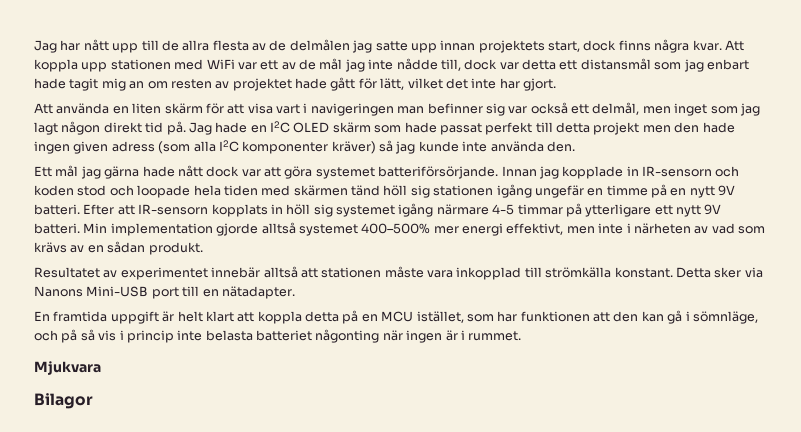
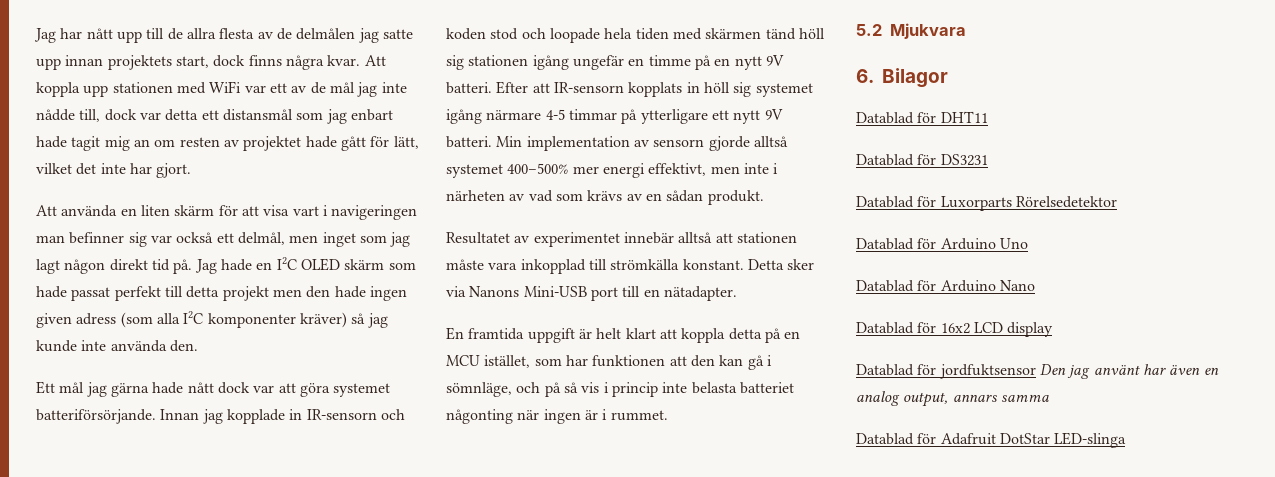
(213, 229) none -> [633,139,705,147] av sensorn
(522, 336) none -> [856,24,882,36] 5.2
(101, 368) none -> [856,69,874,83] 6.
(93, 401) none -> [856,111,988,124] [856,154,988,166] [856,196,1117,211] [856,238,1028,250] [856,280,1035,292] [856,322,1054,337] [856,364,1219,379] [856,391,1049,407] [856,432,1127,448] // Datablad för DHT11 // Datablad för DS3231 // Datablad för Luxorparts Rörelsedetektor // Datablad för Arduino Uno // Datablad för Arduino Nano // Datablad för 16x2 LCD display // Datablad för jordfuktsensor Den jag använt har även en analog output, annars samma // Datablad för Adafruit DotStar LED-slinga

